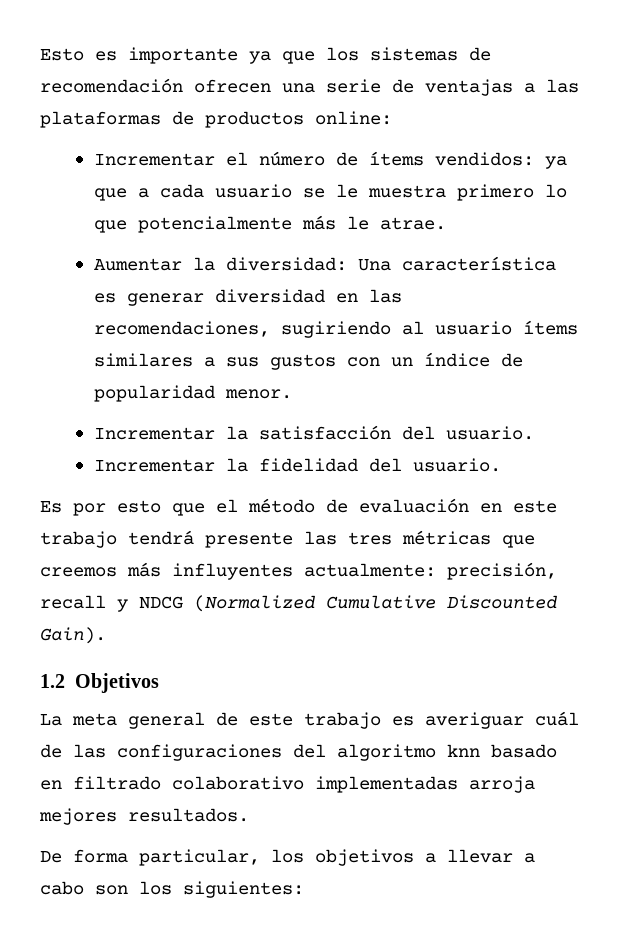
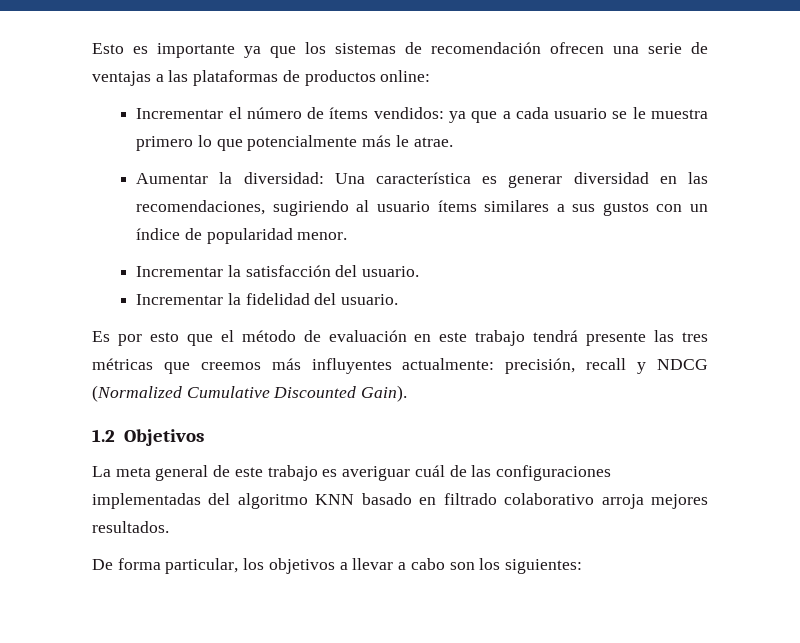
(282, 752) none -> [92,493,201,509] implementadas
[447,744,480,757] knn -> [315,494,355,505] KNN
[315,776,458,793] implementadas -> (595, 499) none

